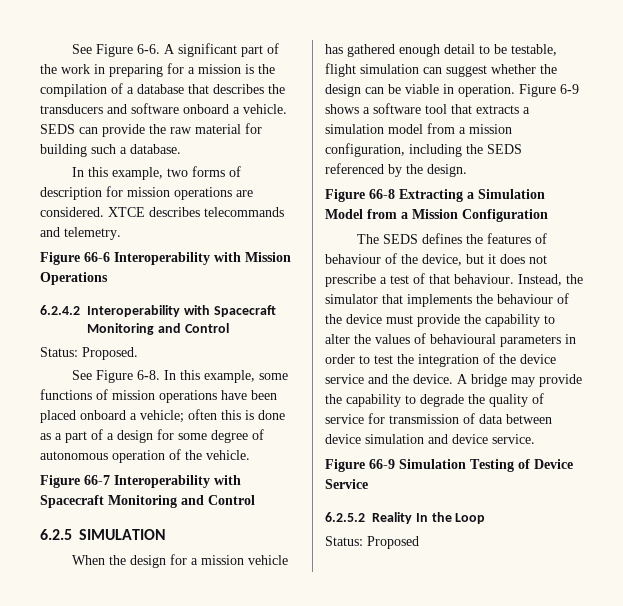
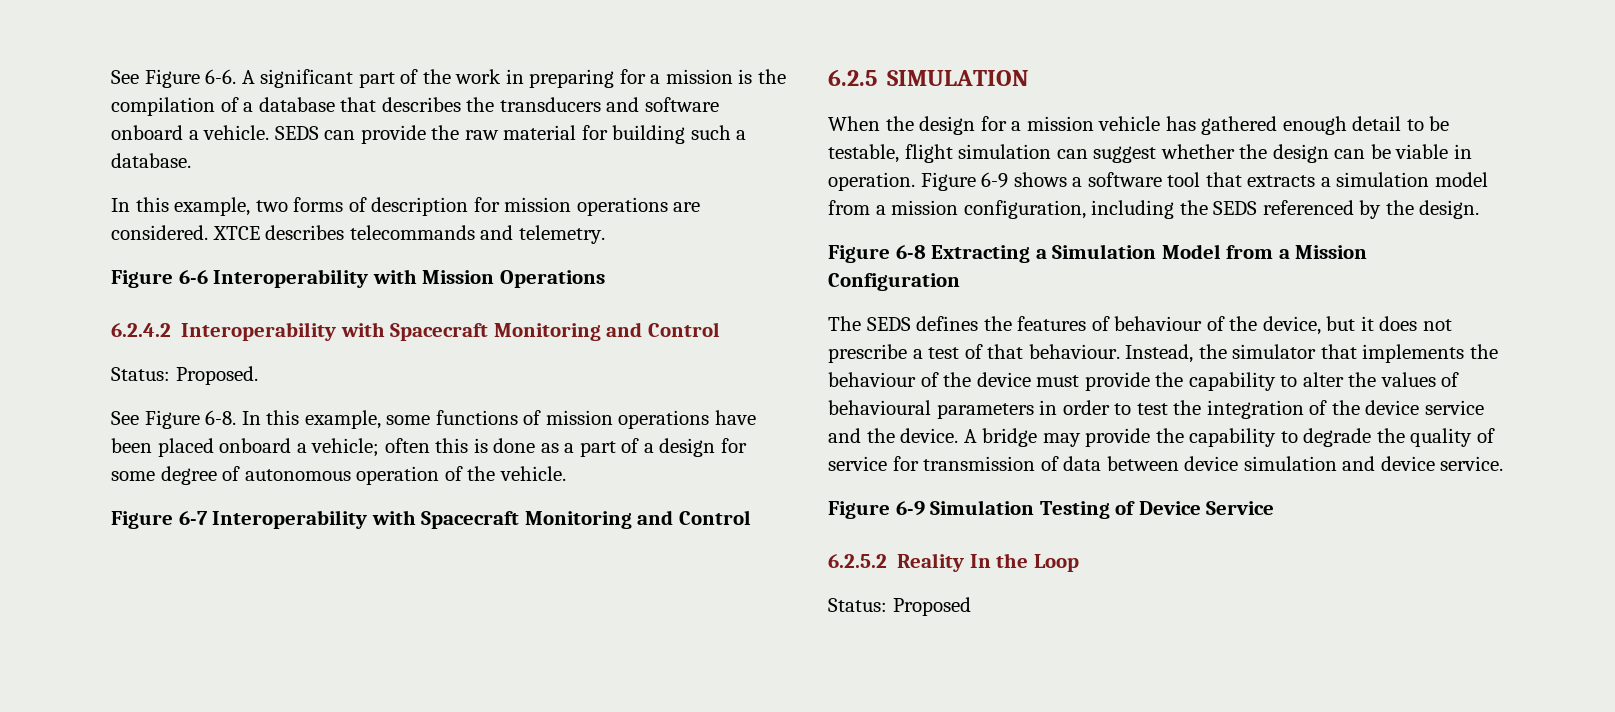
[84,252,110,262] 66-6 -> [178,270,208,284] 6-6
[84,475,110,485] 66-7 -> [178,511,208,525] 6-7
[369,189,395,199] 66-8 -> [895,245,926,259] 6-8
[369,459,395,469] 66-9 -> [895,501,925,516] 6-9

